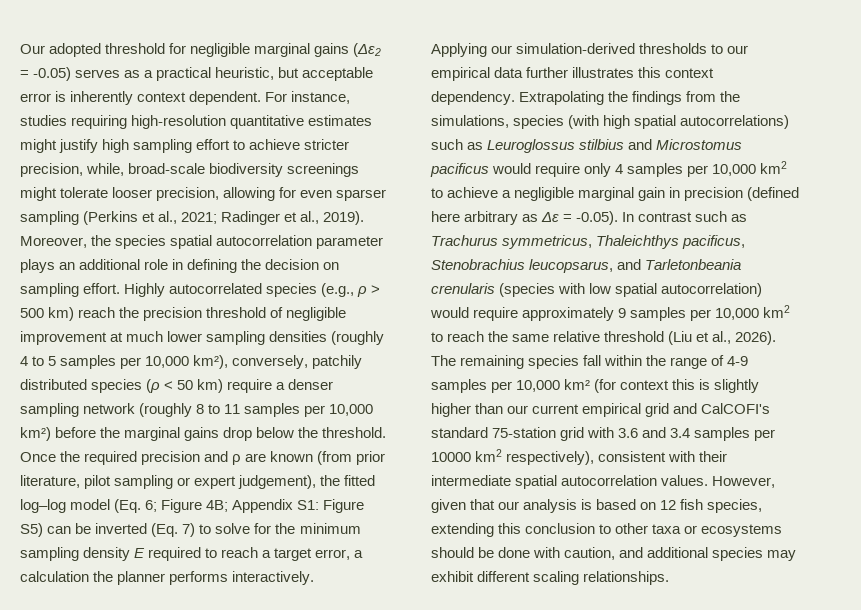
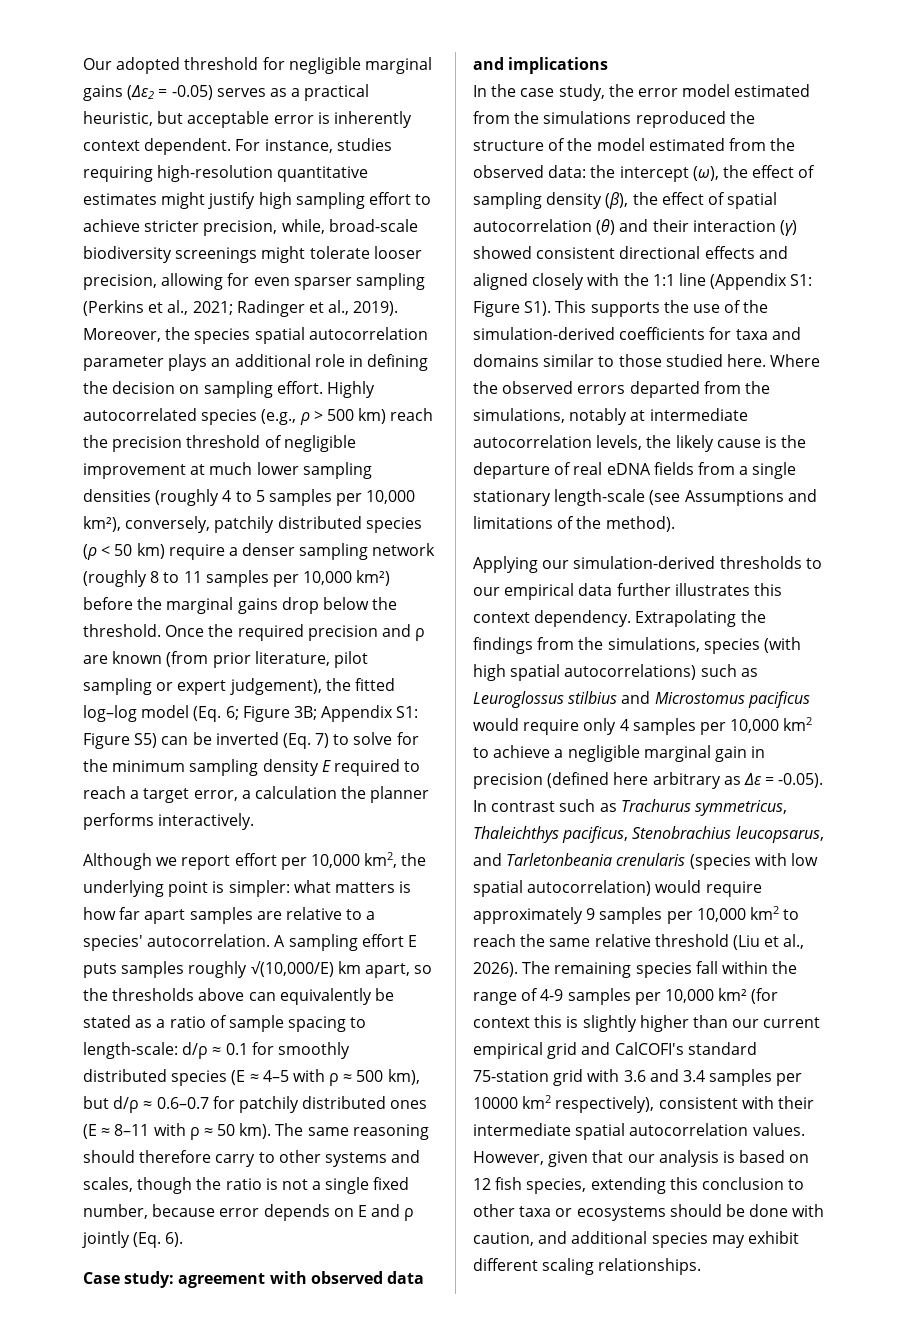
[206,500,229,512] 4B; -> [293,706,317,720] 3B;
(315, 578) none -> [83,852,427,870] [83,880,412,897] [83,907,376,924] [83,934,417,951] [83,961,433,978] [83,988,394,1005] [83,1015,367,1032] [83,1042,350,1059] [83,1069,420,1086] [83,1096,428,1113] [83,1123,429,1140] [83,1150,421,1167] [83,1177,410,1194] [83,1204,415,1221] [82,1231,184,1248] [83,1271,424,1288] [473,57,609,74] [473,84,811,101] [473,111,755,128] [473,138,796,151] [473,165,816,182] [473,192,778,209] [473,219,797,236] [473,246,788,259] [473,273,813,290] [473,300,769,317] [473,327,801,340] [473,354,821,367] [473,381,770,398] [473,408,748,425] [473,435,807,452] [473,462,797,479] [473,489,817,506] [473,516,675,532] // Although we report effort per 10,000 km2, the underlying point is simpler: what matters is how far apart samples are relative to a species' autocorrelation. A sampling effort E puts samples roughly √(10,000/E) km apart, so the thresholds above can equivalently be stated as a ratio of sample spacing to length-scale: d/ρ ≈ 0.1 for smoothly distributed species (E ≈ 4–5 with ρ ≈ 500 km), but d/ρ ≈ 0.6–0.7 for patchily distributed ones (E ≈ 8–11 with ρ ≈ 50 km). The same reasoning should therefore carry to other systems and scales, though the ratio is not a single fixed number, because error depends on E and ρ jointly (Eq. 6). // Case study: agreement with observed data and implications // In the case study, the error model estimated from the simulations reproduced the structure of the model estimated from the observed data: the intercept (ω), the effect of sampling density (β), the effect of spatial autocorrelation (θ) and their interaction (γ) showed consistent directional effects and aligned closely with the 1:1 line (Appendix S1: Figure S1). This supports the use of the simulation-derived coefficients for taxa and domains similar to those studied here. Where the observed errors departed from the simulations, notably at intermediate autocorrelation levels, the likely cause is the departure of real eDNA fields from a single stationary length-scale (see Assumptions and limitations of the method).

